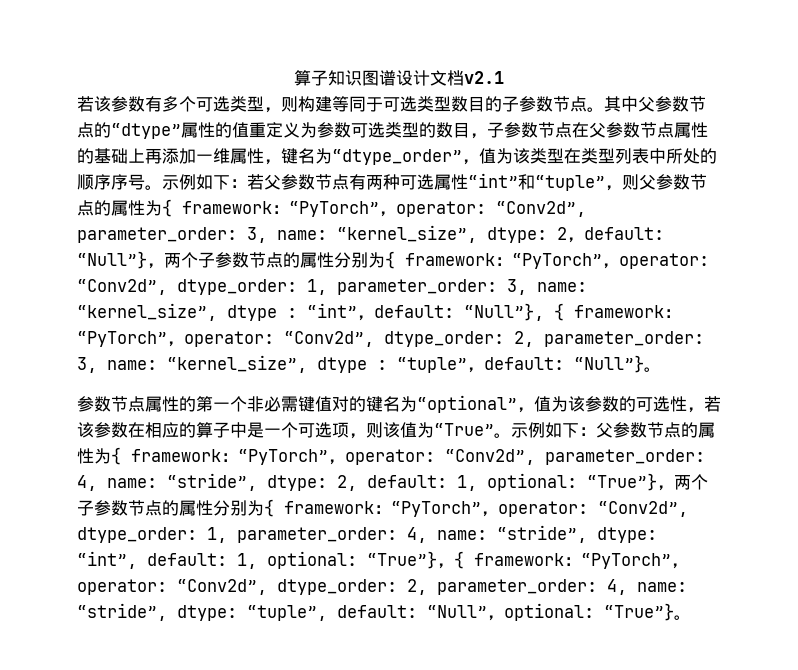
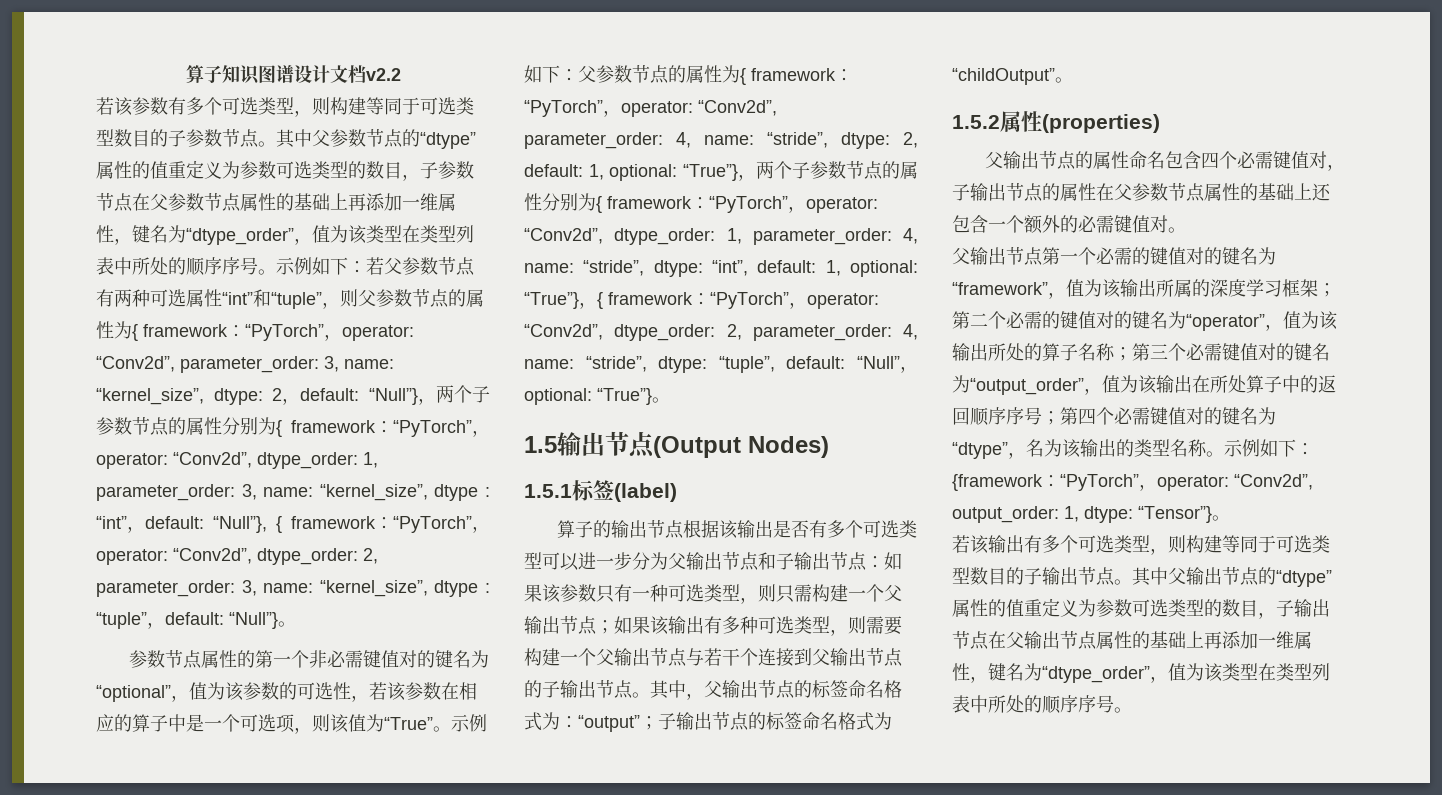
[464,71,504,84] v2.1 -> [365,68,401,81] v2.2
(691, 617) none -> [524,431,829,458] [524,480,677,502] [557,520,918,539] [524,552,902,571] [524,584,902,604] [524,616,902,636] [524,648,903,667] [524,680,902,700] [524,712,892,732] [952,68,1073,85] [952,111,1160,133] [985,151,1346,171] [952,183,1331,202] [952,215,1186,234] [952,247,1276,266] [952,279,1336,299] [952,311,1338,331] [952,343,1330,361] [952,375,1336,395] [952,407,1276,426] [952,439,1314,459] [952,474,1313,491] [952,506,1230,523] [952,535,1330,555] [952,567,1332,587] [952,598,1330,619] [952,631,1312,650] [952,663,1330,683] [952,695,1132,714] // 1.5输出节点(Output Nodes) // 1.5.1标签(label) // 算子的输出节点根据该输出是否有多个可选类型可以进一步分为父输出节点和子输出节点：如果该参数只有一种可选类型，则只需构建一个父输出节点；如果该输出有多种可选类型，则需要构建一个父输出节点与若干个连接到父输出节点的子输出节点。其中，父输出节点的标签命名格式为：“output”；子输出节点的标签命名格式为“childOutput”。 // 1.5.2属性(properties) // 父输出节点的属性命名包含四个必需键值对，子输出节点的属性在父参数节点属性的基础上还包含一个额外的必需键值对。 // 父输出节点第一个必需的键值对的键名为“framework”，值为该输出所属的深度学习框架；第二个必需的键值对的键名为“operator”，值为该输出所处的算子名称；第三个必需键值对的键名为“output_order”，值为该输出在所处算子中的返回顺序序号；第四个必需键值对的键名为“dtype”，名为该输出的类型名称。示例如下：{framework：“PyTorch”，operator: “Conv2d”, output_order: 1, dtype: “Tensor”}。 // 若该输出有多个可选类型，则构建等同于可选类型数目的子输出节点。其中父输出节点的“dtype”属性的值重定义为参数可选类型的数目，子输出节点在父输出节点属性的基础上再添加一维属性，键名为“dtype_order”，值为该类型在类型列表中所处的顺序序号。

